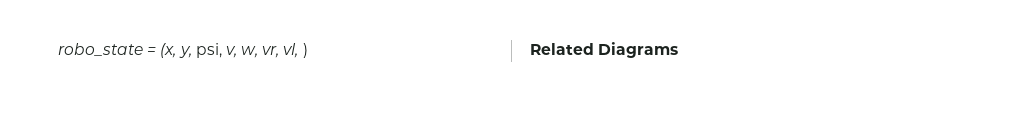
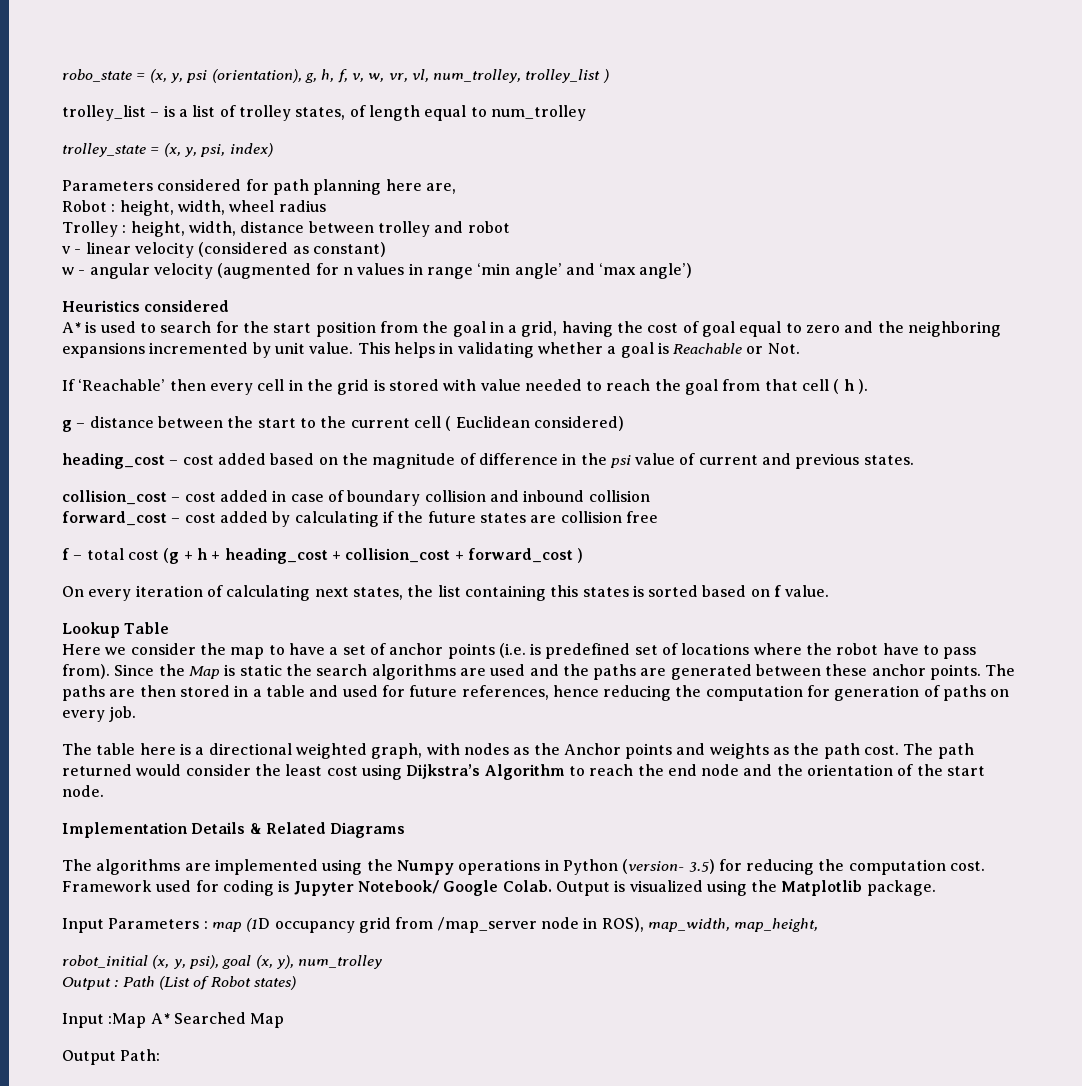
[195,43,222,58] psi, -> [186,69,348,83] psi (orientation), g, h, f,
[302,43,308,58] [530,42,679,58] ) // Related Diagrams -> [433,69,609,83] [62,105,586,121] [62,143,273,157] [62,179,456,195] [62,200,326,216] [62,221,510,237] [62,242,386,258] [62,263,693,279] [62,300,230,312] [62,321,1002,337] [62,342,800,358] [62,379,869,395] [62,416,624,432] [62,453,914,469] [62,490,650,506] [62,511,658,527] [62,548,584,564] [62,585,830,601] [62,622,170,638] [62,643,977,659] [62,664,1016,680] [62,685,1010,701] [62,706,137,722] [62,743,974,759] [62,764,986,780] [62,785,104,797] [62,822,406,838] [62,859,986,875] [62,880,936,896] [62,917,819,933] [62,955,383,969] [62,976,296,990] [62,1012,285,1028] [62,1049,161,1065] num_trolley, trolley_list ) // trolley_list – is a list of trolley states, of length equal to num_trolley // trolley_state = (x, y, psi, index) // Parameters considered for path planning here are, // Robot : height, width, wheel radius // Trolley : height, width, distance between trolley and robot // v - linear velocity (considered as constant) // w - angular velocity (augmented for n values in range ‘min angle’ and ‘max angle’) // Heuristics considered // A* is used to search for the start position from the goal in a grid, having the cost of goal equal to zero and the neighboring expansions incremented by unit value. This helps in validating whether a goal is Reachable or Not. // If ‘Reachable’ then every cell in the grid is stored with value needed to reach the goal from that cell ( h ). // g – distance between the start to the current cell ( Euclidean considered) // heading_cost – cost added based on the magnitude of difference in the psi value of current and previous states. // collision_cost – cost added in case of boundary collision and inbound collision // forward_cost – cost added by calculating if the future states are collision free // f – total cost (g + h + heading_cost + collision_cost + forward_cost ) // On every iteration of calculating next states, the list containing this states is sorted based on f value. // Lookup Table // Here we consider the map to have a set of anchor points (i.e. is predefined set of locations where the robot have to pass from). Since the Map is static the search algorithms are used and the paths are generated between these anchor points. The paths are then stored in a table and used for future references, hence reducing the computation for generation of paths on every job. // The table here is a directional weighted graph, with nodes as the Anchor points and weights as the path cost. The path returned would consider the least cost using Dijkstra’s Algorithm to reach the end node and the orientation of the start node. // Implementation Details & Related Diagrams // The algorithms are implemented using the Numpy operations in Python (version- 3.5) for reducing the computation cost. Framework used for coding is Jupyter Notebook/ Google Colab. Output is visualized using the Matplotlib package. // Input Parameters : map (1D occupancy grid from /map_server node in ROS), map_width, map_height, // robot_initial (x, y, psi), goal (x, y), num_trolley // Output : Path (List of Robot states) // Input :Map A* Searched Map // Output Path:

